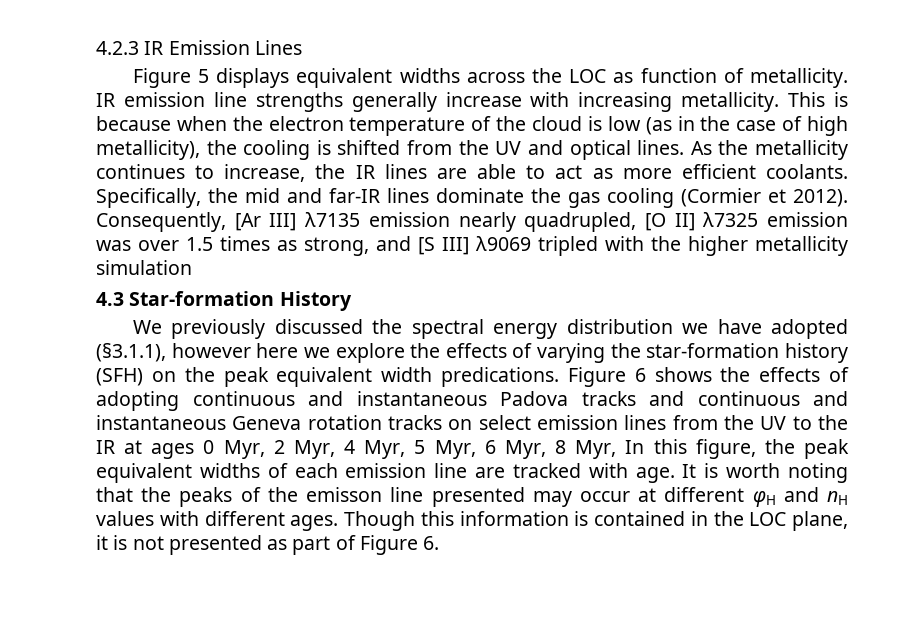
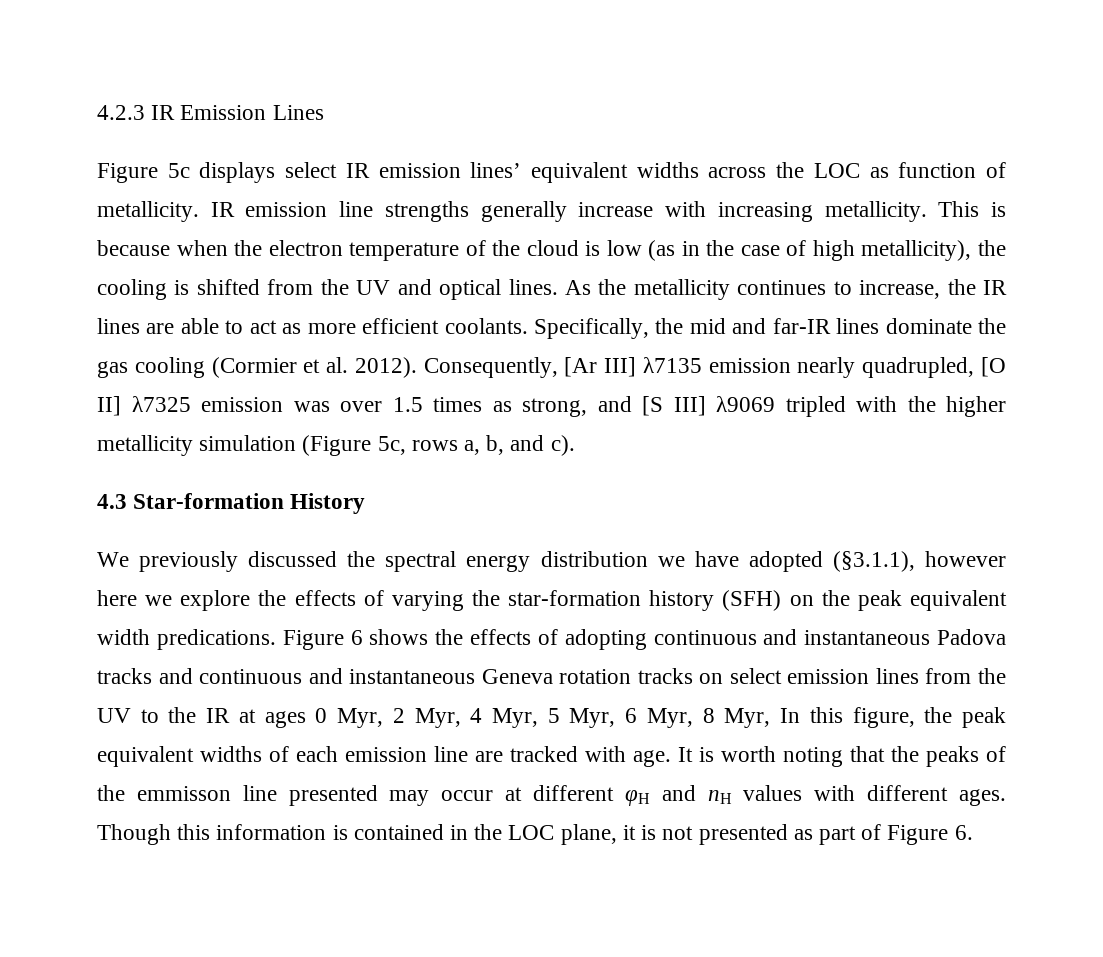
[198,68,290,88] 5 displays -> [167,162,522,183] 5c displays select IR emission lines’
(786, 196) none -> [326,357,349,373] al.
(192, 267) none -> [302,435,575,456] (Figure 5c, rows a, b, and c).
[306,487,383,502] emisson -> [136,786,231,801] emmisson

